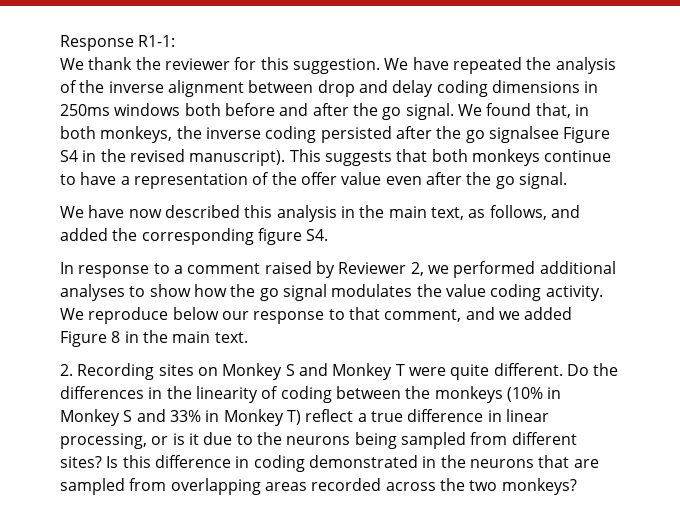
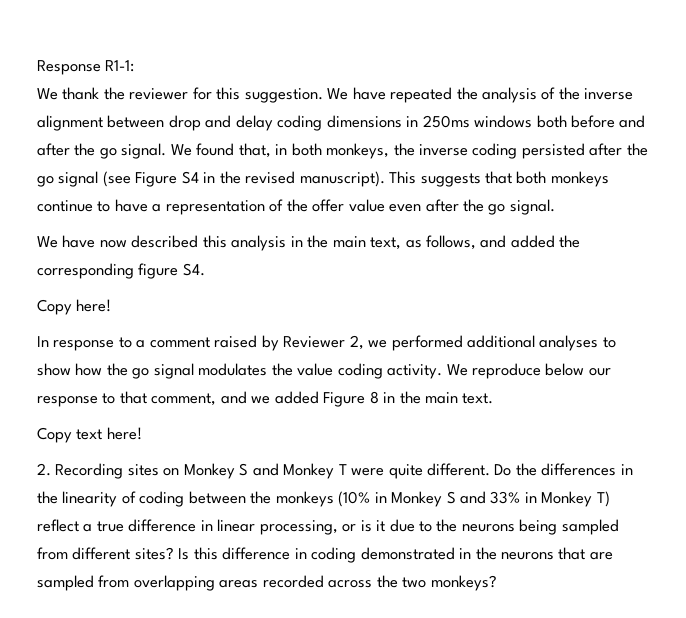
[488,126,559,143] signalsee -> [58,171,131,187] signal (see
(329, 235) none -> [37,299,112,315] // Copy here!
(248, 337) none -> [37,427,142,443] // Copy text here!

